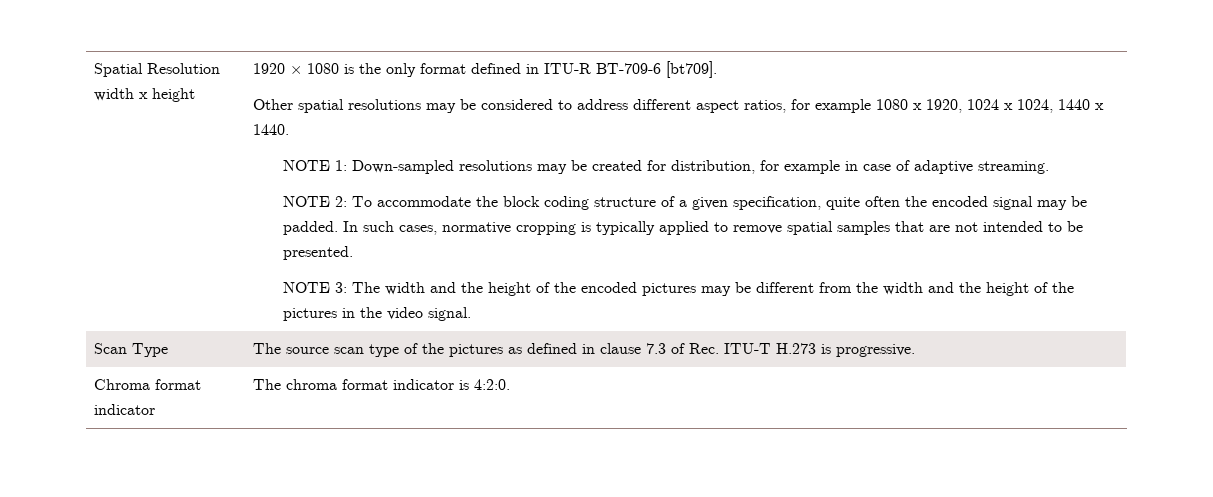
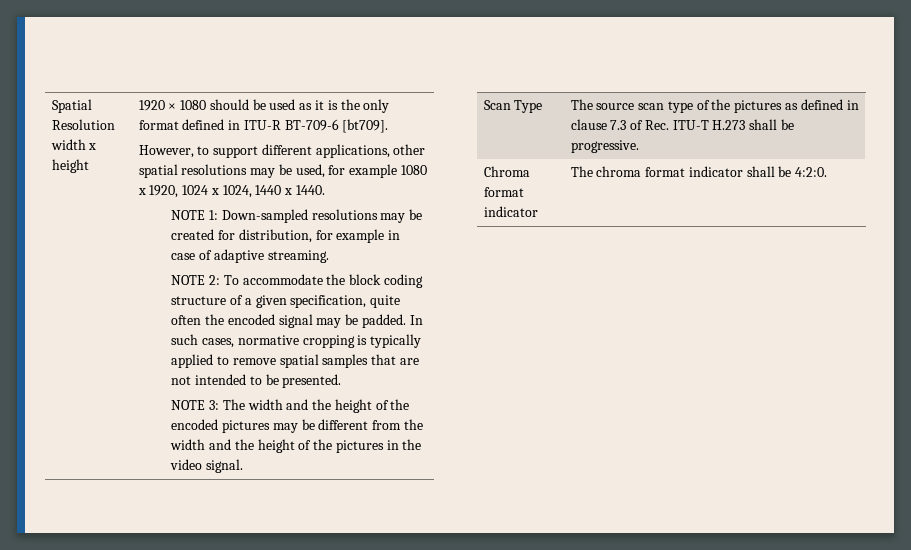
(340, 68) none -> [209,99,325,110] should be used as it
[253,99,787,113] Other spatial resolutions may be considered to address different aspect ratios, -> [138,144,426,158] [138,164,325,178] However, to support different applications, other spatial resolutions may be used,
[821,344,832,354] is -> [749,119,795,130] shall be
[459,380,470,390] is -> [746,166,792,177] shall be

